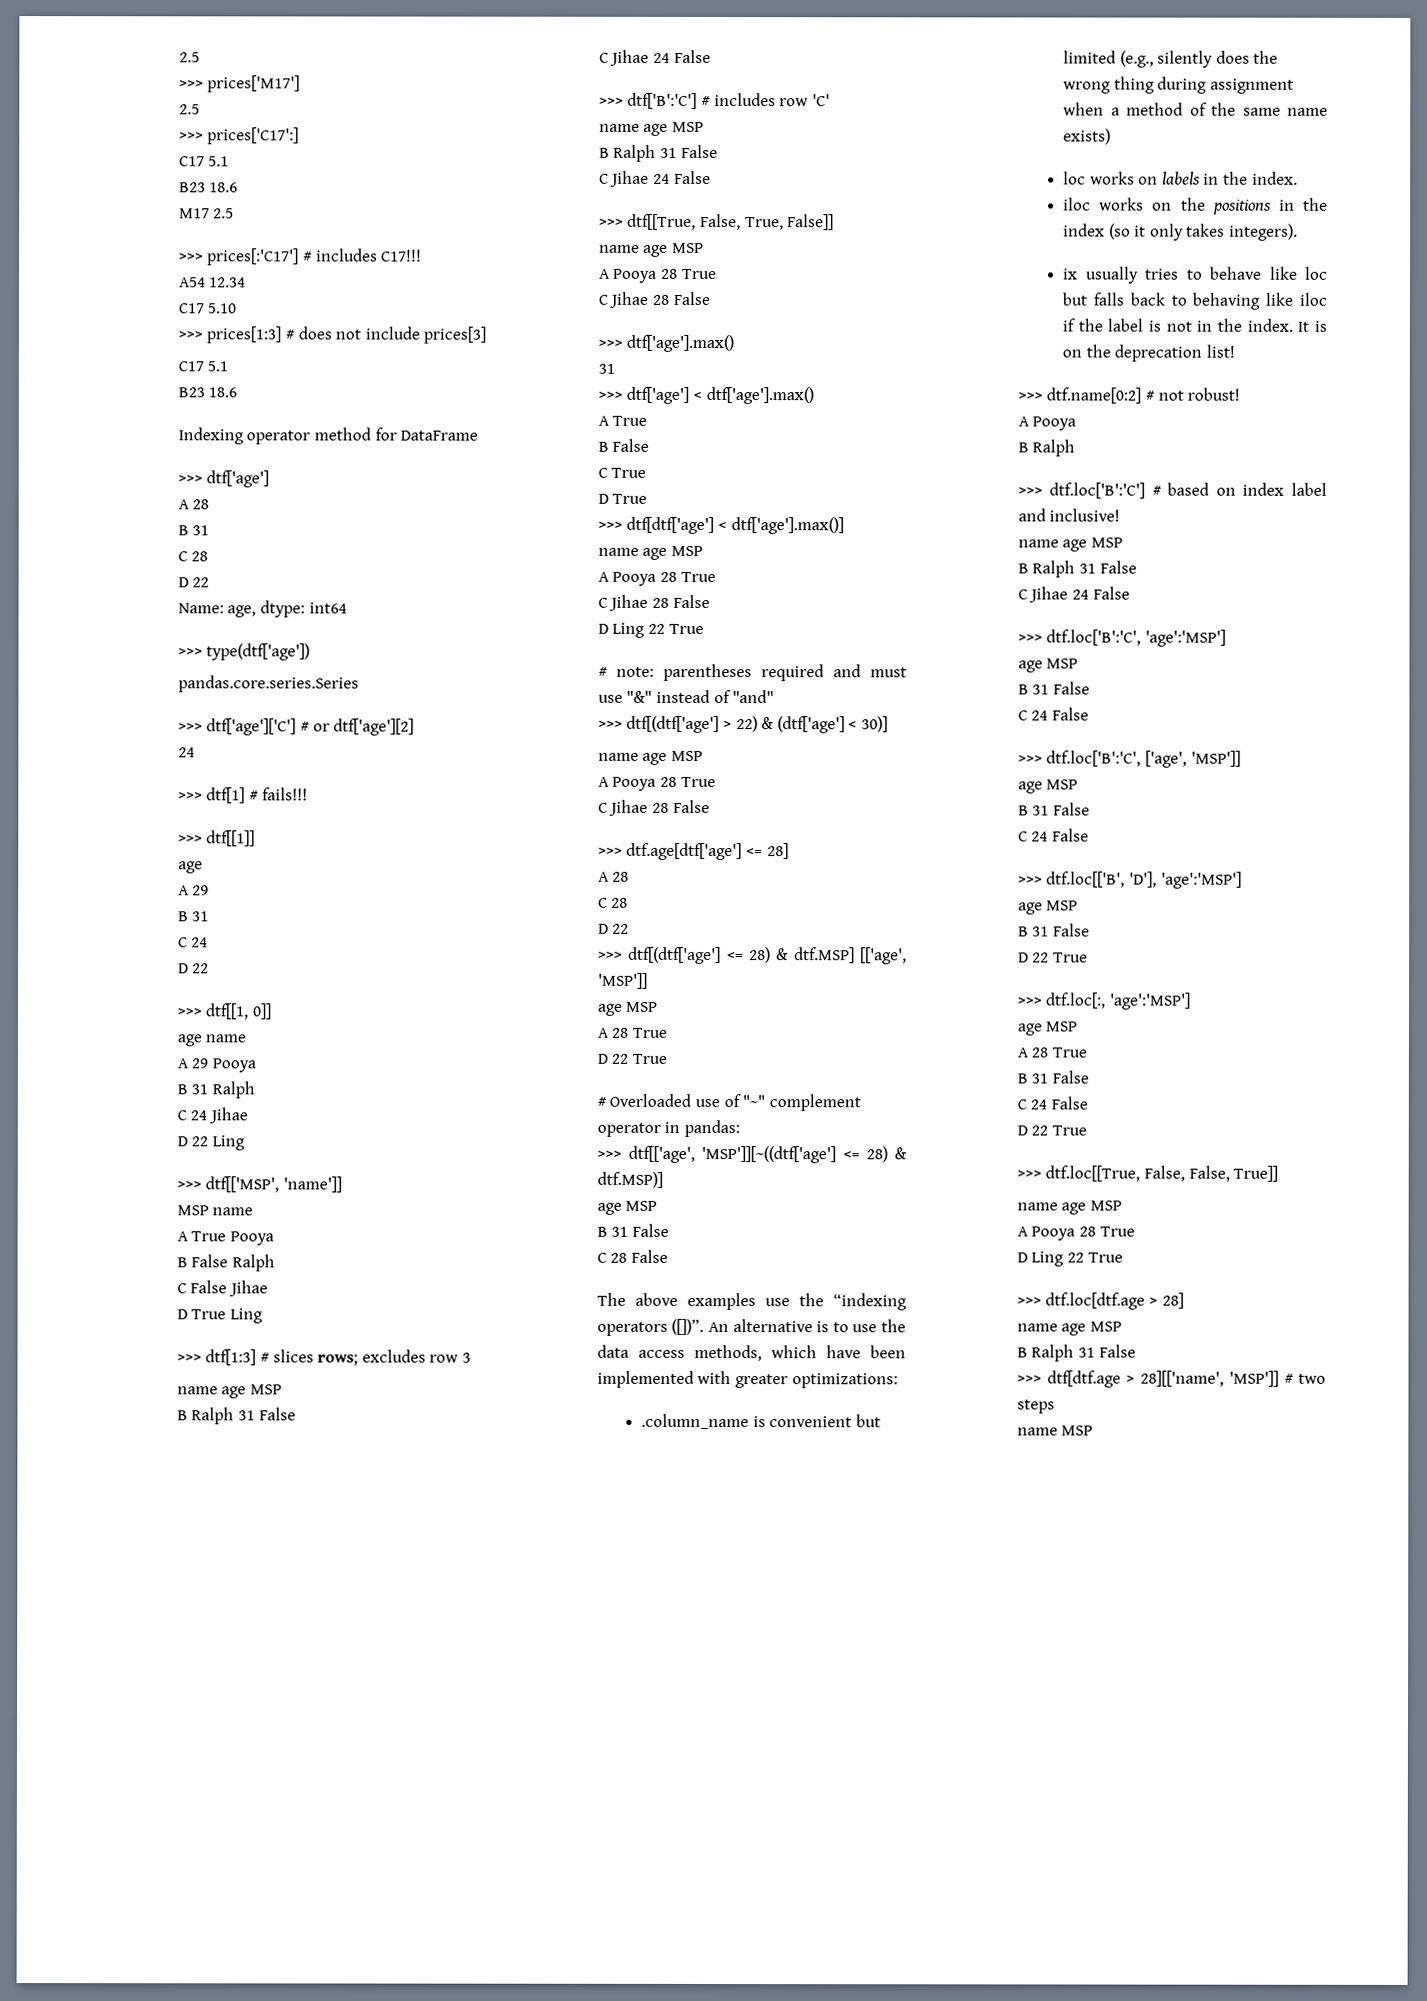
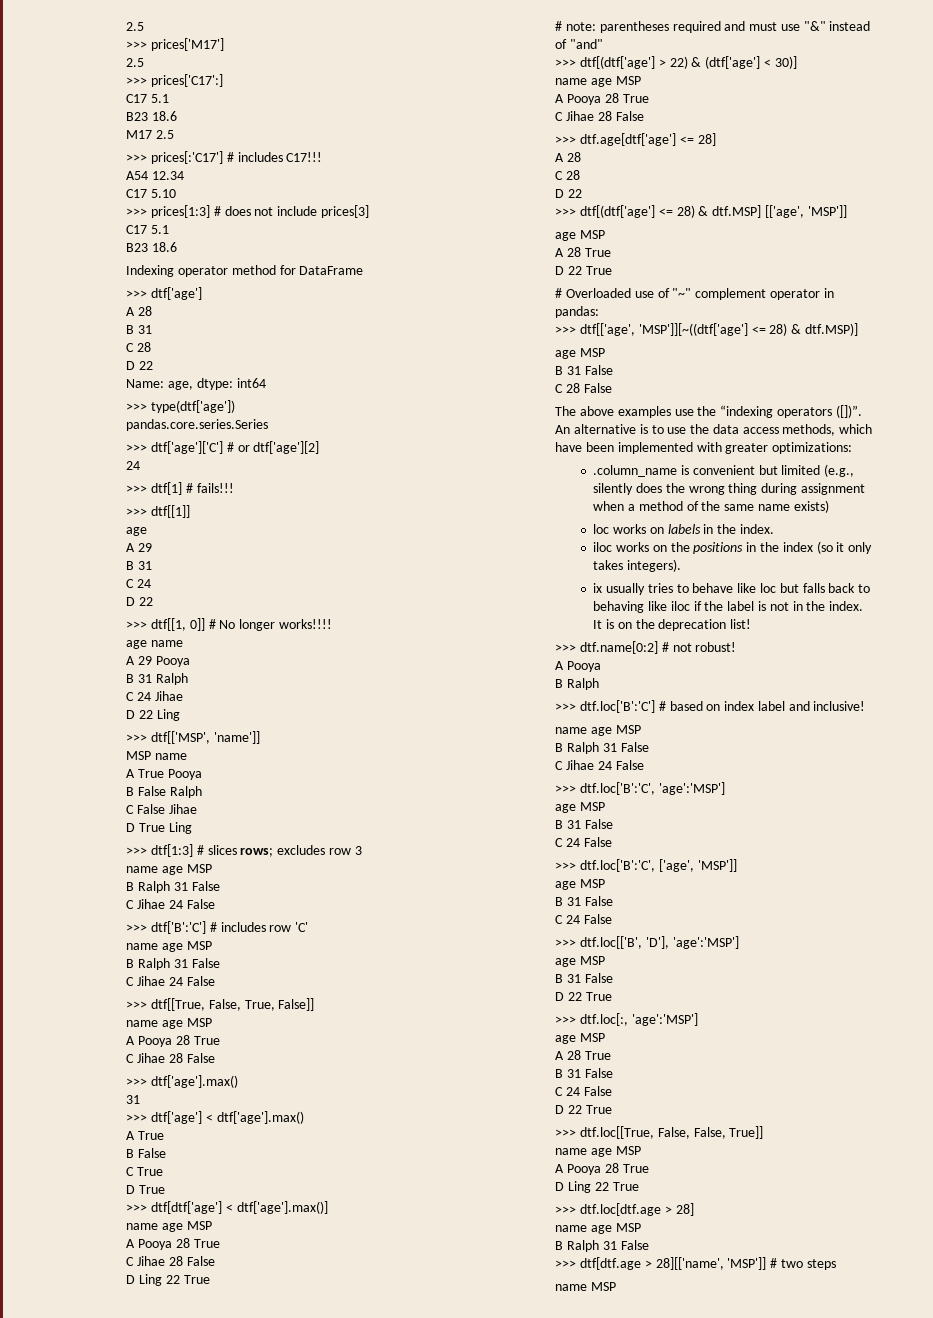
(271, 1011) none -> [208,619,332,631] # No longer works!!!!

